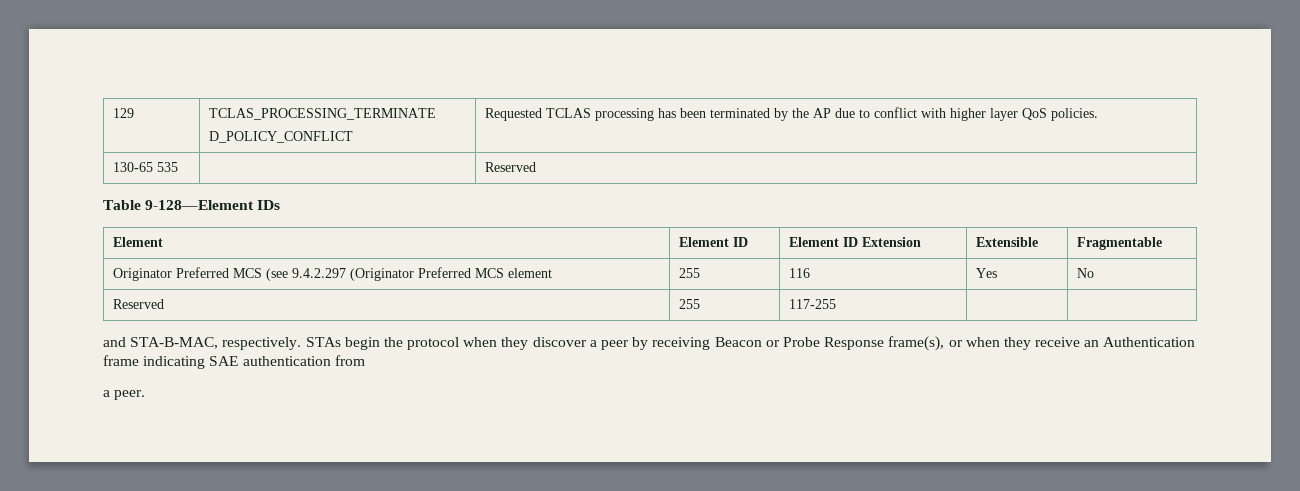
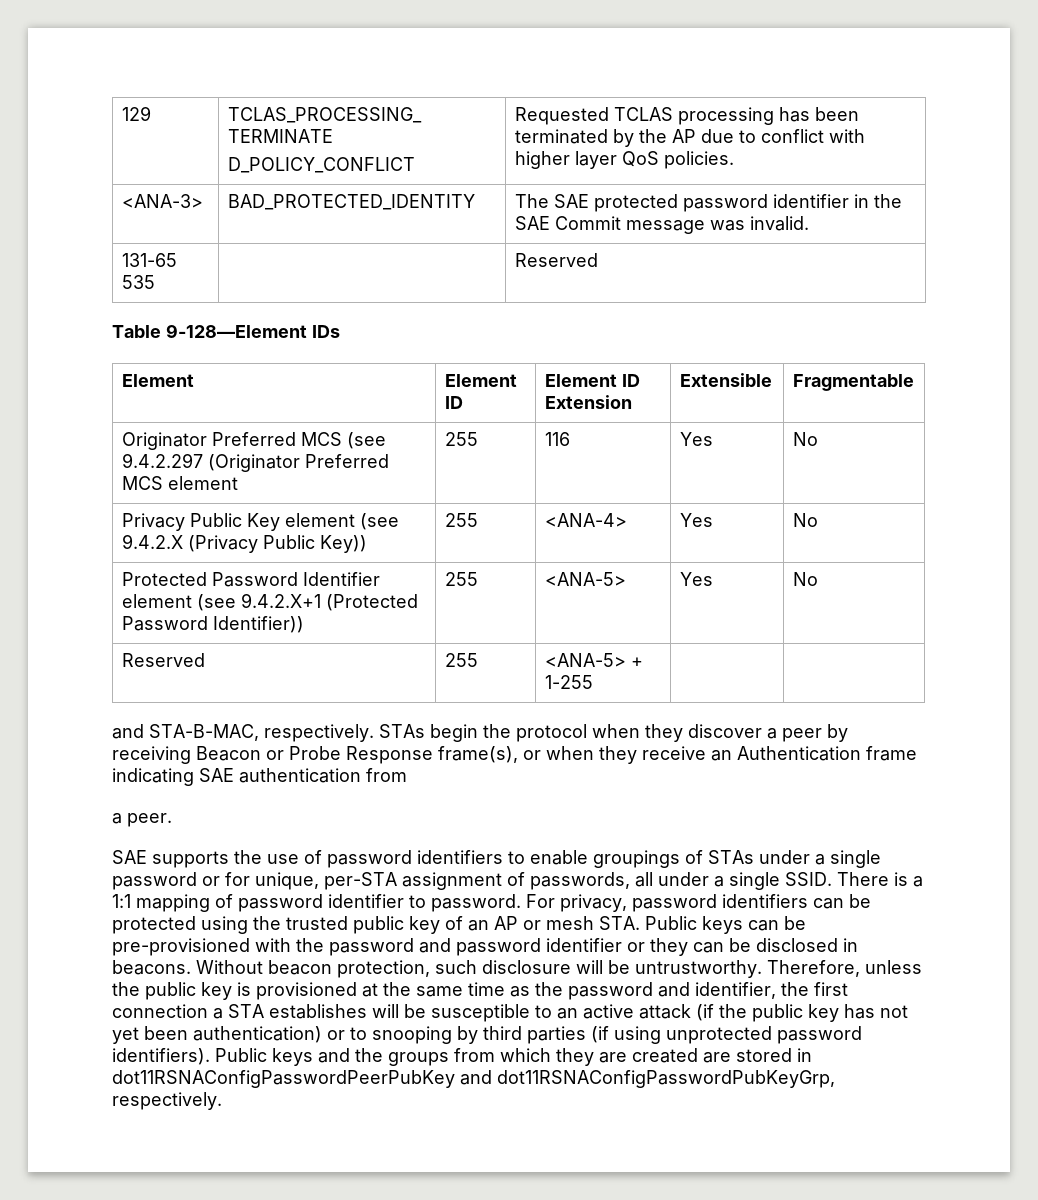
[113,162,154,172] 130-65 -> [121,194,203,208] [227,194,475,210] [514,194,902,212] [514,216,809,234] [121,253,177,267] <ANA-3> | BAD_PROTECTED_IDENTITY | The SAE protected password identifier in the SAE Commit message was invalid. // 131-65
(1095, 273) none -> [121,513,399,531] [121,534,367,553] [444,513,478,527] [544,513,627,527] [679,513,713,527] [792,513,818,527] [121,572,380,587] [121,593,418,611] [121,616,304,633] [444,572,478,586] [544,572,626,586] [679,572,713,586] [792,572,818,586] // Privacy Public Key element (see 9.4.2.X (Privacy Public Key)) | 255 | <ANA-4> | Yes | No // Protected Password Identifier element (see 9.4.2.X+1 (Protected Password Identifier)) | 255 | <ANA-5> | Yes | No
[789,299,837,309] 117-255 -> [544,653,643,667] [544,675,593,689] <ANA-5> + 1-255
(146, 395) none -> [112,850,881,868] [112,872,923,890] [112,894,871,912] [112,916,806,934] [112,938,858,956] [112,960,922,978] [112,982,848,1000] [112,1004,908,1022] [112,1026,862,1044] [112,1048,812,1066] [112,1070,835,1088] [112,1092,222,1110] // SAE supports the use of password identifiers to enable groupings of STAs under a single password or for unique, per-STA assignment of passwords, all under a single SSID. There is a 1:1 mapping of password identifier to password. For privacy, password identifiers can be protected using the trusted public key of an AP or mesh STA. Public keys can be pre-provisioned with the password and password identifier or they can be disclosed in beacons. Without beacon protection, such disclosure will be untrustworthy. Therefore, unless the public key is provisioned at the same time as the password and identifier, the first connection a STA establishes will be susceptible to an active attack (if the public key has not yet been authentication) or to snooping by third parties (if using unprotected password identifiers). Public keys and the groups from which they are created are stored in dot11RSNAConfigPasswordPeerPubKey and dot11RSNAConfigPasswordPubKeyGrp, respectively.

